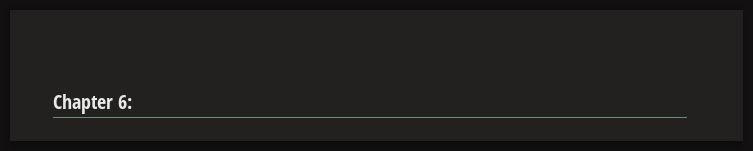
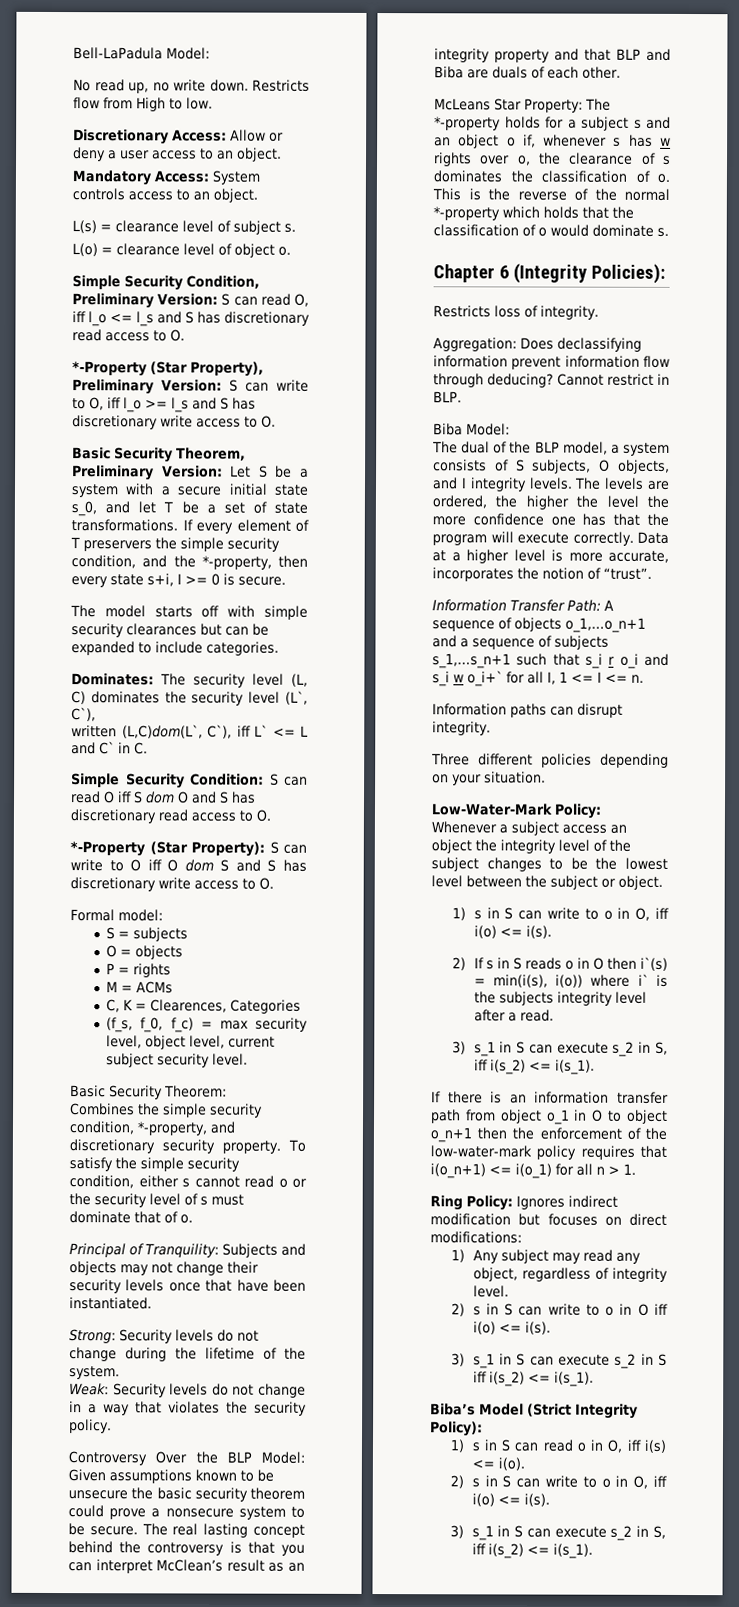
[53,94,133,114] Chapter 6: -> [73,47,210,60] [73,79,310,94] [73,97,213,112] [73,129,284,145] [73,147,282,162] [72,170,260,186] [72,188,258,203] [72,220,296,235] [72,243,291,258] [72,275,260,291] [72,293,309,309] [72,311,310,327] [72,329,185,342] [72,361,264,377] [72,379,309,395] [72,397,256,413] [72,415,276,430] [72,447,246,463] [72,465,309,481] [71,483,309,498] [71,501,308,517] [71,519,309,534] [70,537,280,552] [71,555,308,570] [71,573,286,588] [70,605,308,620] [71,623,269,638] [71,641,279,656] [71,673,308,688] [71,690,308,706] [71,707,96,722] [71,724,308,739] [71,741,148,755] [71,773,308,789] [70,791,256,804] [70,809,271,824] [70,841,307,857] [70,859,307,872] [70,877,274,892] [70,909,163,922] [106,927,189,942] [106,945,184,960] [106,963,172,978] [106,981,174,994] [106,999,302,1014] [106,1017,308,1033] [106,1035,276,1050] [106,1053,249,1068] [70,1085,227,1100] [70,1103,263,1118] [69,1121,236,1136] [69,1139,307,1154] [69,1157,240,1172] [69,1175,307,1189] [69,1193,244,1208] [69,1211,193,1224] [69,1243,306,1258] [69,1261,259,1276] [69,1279,306,1294] [69,1297,152,1310] [69,1329,259,1344] [69,1347,306,1362] [69,1366,120,1380] [69,1383,306,1398] [69,1401,307,1416] [69,1419,112,1434] [68,1451,305,1466] [68,1469,274,1484] [68,1487,305,1502] [68,1505,305,1520] [68,1523,305,1538] [68,1541,305,1556] [68,1559,305,1574] [434,48,671,63] [434,66,621,79] [434,98,611,113] [434,116,671,131] [434,134,671,149] [434,152,671,167] [433,170,670,183] [432,188,670,201] [433,206,634,221] [433,224,669,237] [433,263,666,284] [433,305,599,320] [433,337,642,352] [433,355,670,370] [433,373,670,388] [433,391,462,403] [433,423,510,436] [432,441,670,456] [433,459,670,474] [432,477,670,492] [432,495,669,510] [432,513,669,526] [432,531,669,546] [432,549,669,564] [432,567,652,582] [432,599,614,612] [432,617,646,633] [432,635,609,650] [432,653,669,669] [432,670,644,687] [432,703,623,718] [432,721,491,736] [431,753,669,768] [432,771,546,786] [431,803,602,819] [431,821,627,836] [431,839,631,854] [431,857,668,872] [431,875,663,890] [452,907,669,921] [473,925,552,939] [452,956,668,971] [473,973,668,988] [473,991,647,1006] [473,1009,554,1022] [452,1041,668,1057] [473,1059,595,1075] [431,1091,669,1104] [430,1109,668,1125] [430,1127,667,1143] [430,1145,667,1160] [430,1163,636,1179] [430,1195,618,1211] [430,1213,667,1226] [430,1231,522,1244] [451,1249,641,1264] [472,1267,668,1282] [472,1285,509,1298] [451,1303,668,1317] [472,1321,551,1335] [451,1353,667,1369] [472,1371,594,1387] [430,1403,638,1419] [430,1421,483,1437] [450,1439,667,1453] [471,1457,525,1471] [450,1475,667,1489] [471,1493,550,1507] [450,1525,666,1541] [471,1543,593,1559] Bell-LaPadula Model: // No read up, no write down. Restricts flow from High to low. // Discretionary Access: Allow or deny a user access to an object. // Mandatory Access: System controls access to an object. // L(s) = clearance level of subject s. // L(o) = clearance level of object o. // Simple Security Condition, Preliminary Version: S can read O, iff l_o <= l_s and S has discretionary read access to O. // *-Property (Star Property), Preliminary Version: S can write to O, iff l_o >= l_s and S has discretionary write access to O. // Basic Security Theorem, Preliminary Version: Let S be a system with a secure initial state s_0, and let T be a set of state transformations. If every element of T preservers the simple security condition, and the *-property, then every state s+i, I >= 0 is secure. // The model starts off with simple security clearances but can be expanded to include categories. // Dominates: The security level (L, C) dominates the security level (L`, C`), // written (L,C)dom(L`, C`), iff L` <= L and C` in C. // Simple Security Condition: S can read O iff S dom O and S has discretionary read access to O. // *-Property (Star Property): S can write to O iff O dom S and S has discretionary write access to O. // Formal model: // S = subjects // O = objects // P = rights // M = ACMs // C, K = Clearences, Categories // (f_s, f_0, f_c) = max security level, object level, current subject security level. // Basic Security Theorem: // Combines the simple security condition, *-property, and discretionary security property. To satisfy the simple security condition, either s cannot read o or the security level of s must dominate that of o. // Principal of Tranquility: Subjects and objects may not change their security levels once that have been instantiated. // Strong: Security levels do not change during the lifetime of the system. // Weak: Security levels do not change in a way that violates the security policy. // Controversy Over the BLP Model: Given assumptions known to be unsecure the basic security theorem could prove a nonsecure system to be secure. The real lasting concept behind the controversy is that you can interpret McClean’s result as an integrity property and that BLP and Biba are duals of each other. // McLeans Star Property: The *-property holds for a subject s and an object o if, whenever s has w rights over o, the clearance of s dominates the classification of o. This is the reverse of the normal *-property which holds that the classification of o would dominate s. // Chapter 6 (Integrity Policies): // Restricts loss of integrity. // Aggregation: Does declassifying information prevent information flow through deducing? Cannot restrict in BLP. // Biba Model: // The dual of the BLP model, a system consists of S subjects, O objects, and I integrity levels. The levels are ordered, the higher the level the more confidence one has that the program will execute correctly. Data at a higher level is more accurate, incorporates the notion of “trust”. // Information Transfer Path: A sequence of objects o_1,…o_n+1 and a sequence of subjects s_1,…s_n+1 such that s_i r o_i and s_i w o_i+` for all I, 1 <= I <= n. // Information paths can disrupt integrity. // Three different policies depending on your situation. // Low-Water-Mark Policy: Whenever a subject access an object the integrity level of the subject changes to be the lowest level between the subject or object. // 1) s in S can write to o in O, iff i(o) <= i(s). // 2) If s in S reads o in O then i`(s) = min(i(s), i(o)) where i` is the subjects integrity level after a read. // 3) s_1 in S can execute s_2 in S, iff i(s_2) <= i(s_1). // If there is an information transfer path from object o_1 in O to object o_n+1 then the enforcement of the low-water-mark policy requires that i(o_n+1) <= i(o_1) for all n > 1. // Ring Policy: Ignores indirect modification but focuses on direct modifications: // 1) Any subject may read any object, regardless of integrity level. // 2) s in S can write to o in O iff i(o) <= i(s). // 3) s_1 in S can execute s_2 in S iff i(s_2) <= i(s_1). // Biba’s Model (Strict Integrity Policy): // 1) s in S can read o in O, iff i(s) <= i(o). // 2) s in S can write to o in O, iff i(o) <= i(s). // 3) s_1 in S can execute s_2 in S, iff i(s_2) <= i(s_1).

